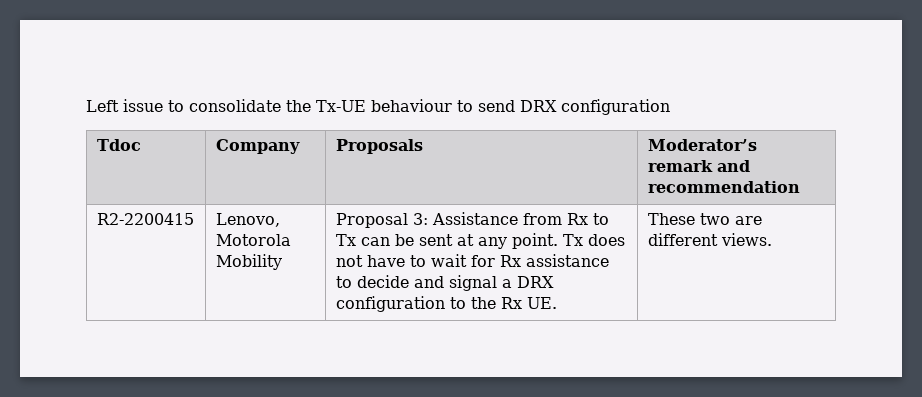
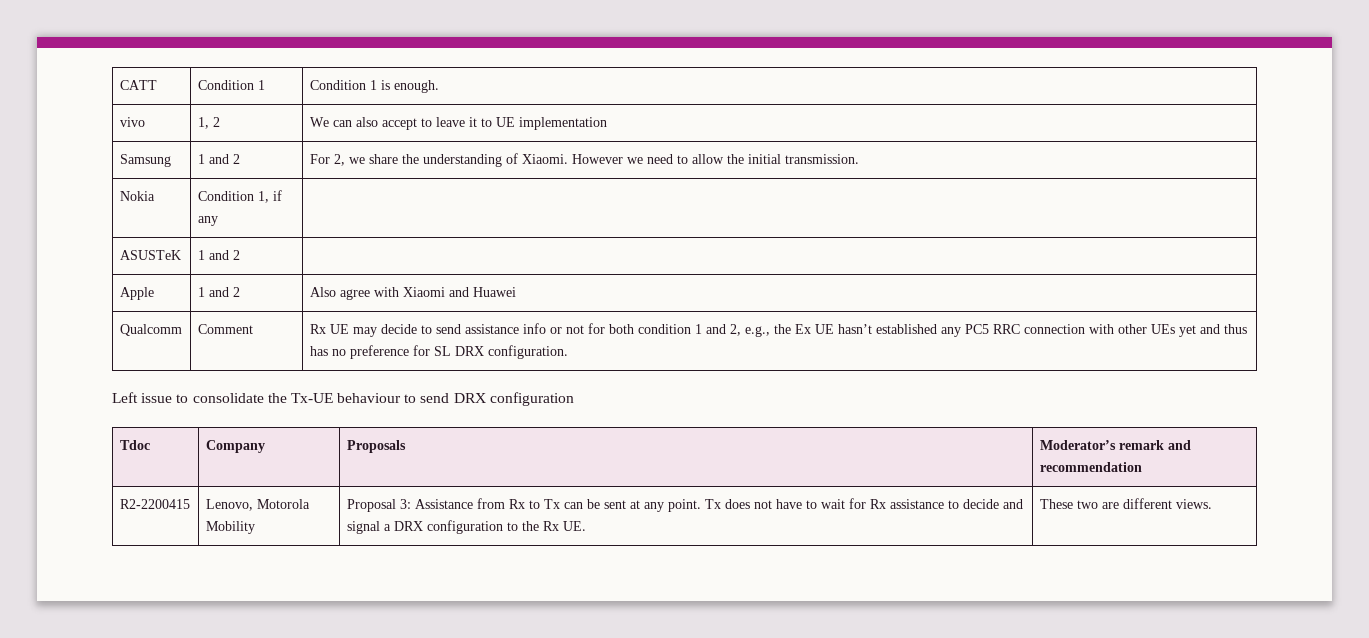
(86, 106) none -> [119,80,157,90] [197,80,265,90] [309,80,439,93] [119,117,145,127] [197,117,220,129] [309,117,607,130] [119,154,171,167] [197,154,240,164] [309,153,859,167] [119,191,155,201] [197,190,282,203] [197,216,218,226] [119,250,181,260] [197,250,240,260] [119,287,154,300] [197,287,240,297] [309,287,516,300] [119,324,182,336] [197,324,253,334] [309,323,1247,337] [309,345,568,359] CATT | Condition 1 | Condition 1 is enough. // vivo | 1, 2 | We can also accept to leave it to UE implementation // Samsung | 1 and 2 | For 2, we share the understanding of Xiaomi. However we need to allow the initial transmission. // Nokia | Condition 1, if any | // ASUSTeK | 1 and 2 | // Apple | 1 and 2 | Also agree with Xiaomi and Huawei // Qualcomm | Comment | Rx UE may decide to send assistance info or not for both condition 1 and 2, e.g., the Ex UE hasn’t established any PC5 RRC connection with other UEs yet and thus has no preference for SL DRX configuration. //

